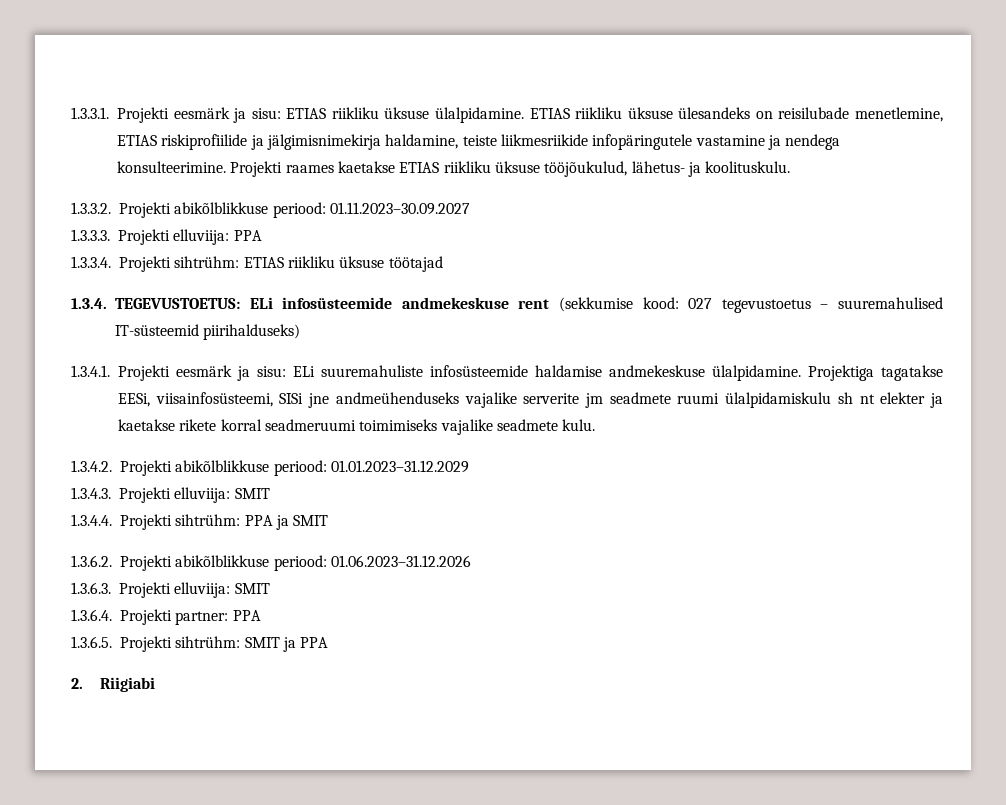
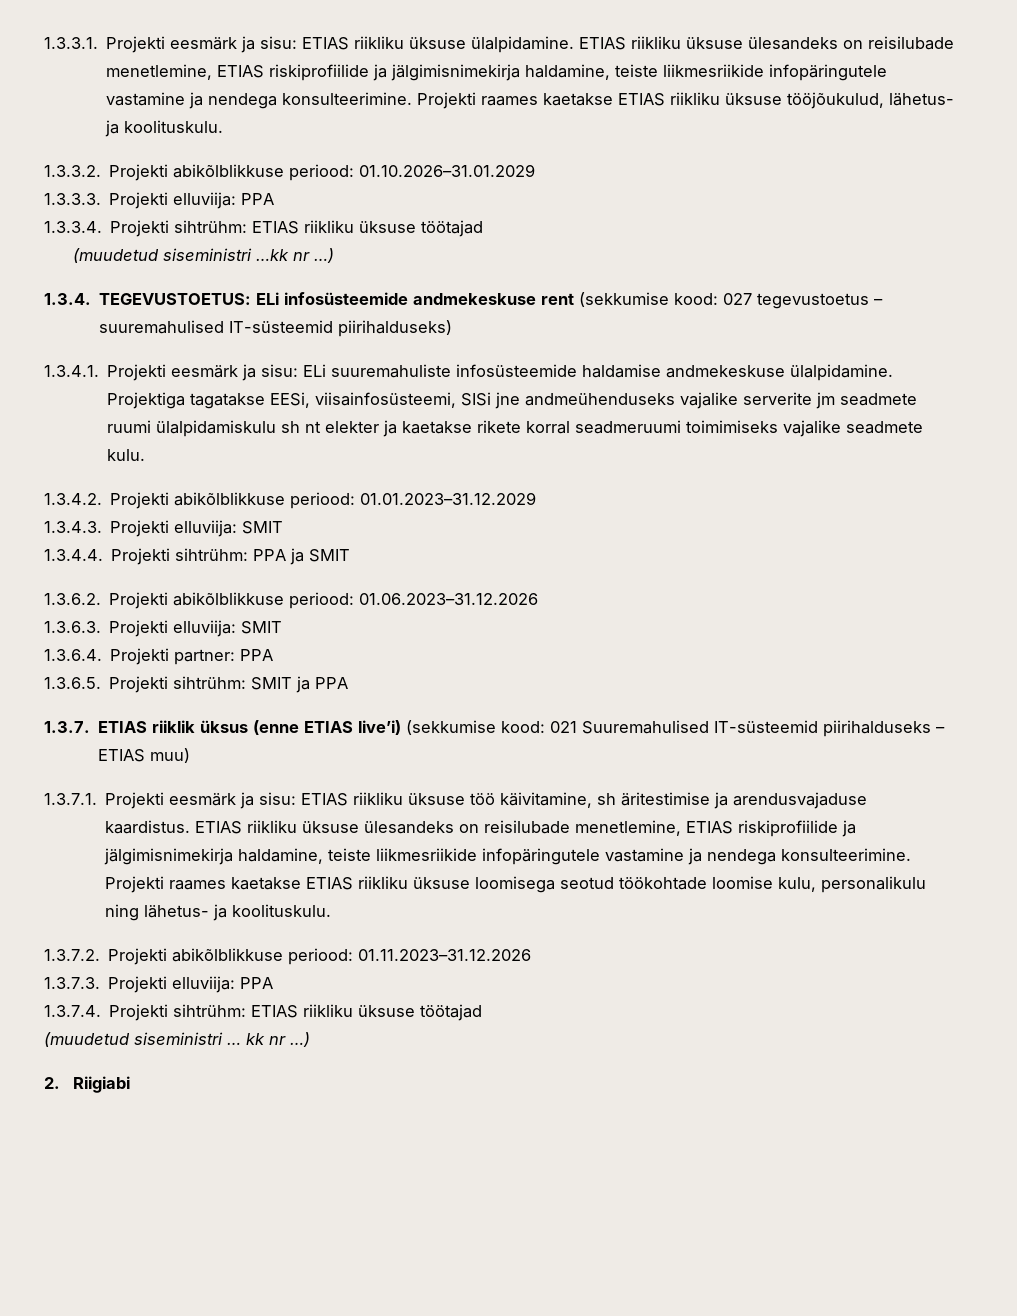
[329,202,470,215] 01.11.2023–30.09.2027 -> [359,164,536,177] 01.10.2026–31.01.2029
(443, 264) none -> [72,248,334,263] // (muudetud siseministri …kk nr …)
(329, 642) none -> [44,720,946,737] [98,748,191,763] [44,792,868,809] [105,820,857,837] [104,848,912,865] [105,876,927,893] [105,904,332,921] [44,948,532,965] [44,976,274,993] [44,1004,483,1021] [44,1032,310,1047] // 1.3.7. ETIAS riiklik üksus (enne ETIAS live’i) (sekkumise kood: 021 Suuremahulised IT-süsteemid piirihalduseks – ETIAS muu) // 1.3.7.1. Projekti eesmärk ja sisu: ETIAS riikliku üksuse töö käivitamine, sh äritestimise ja arendusvajaduse kaardistus. ETIAS riikliku üksuse ülesandeks on reisilubade menetlemine, ETIAS riskiprofiilide ja jälgimisnimekirja haldamine, teiste liikmesriikide infopäringutele vastamine ja nendega konsulteerimine. Projekti raames kaetakse ETIAS riikliku üksuse loomisega seotud töökohtade loomise kulu, personalikulu ning lähetus- ja koolituskulu. // 1.3.7.2. Projekti abikõlblikkuse periood: 01.11.2023–31.12.2026 // 1.3.7.3. Projekti elluviija: PPA // 1.3.7.4. Projekti sihtrühm: ETIAS riikliku üksuse töötajad // (muudetud siseministri … kk nr …)

